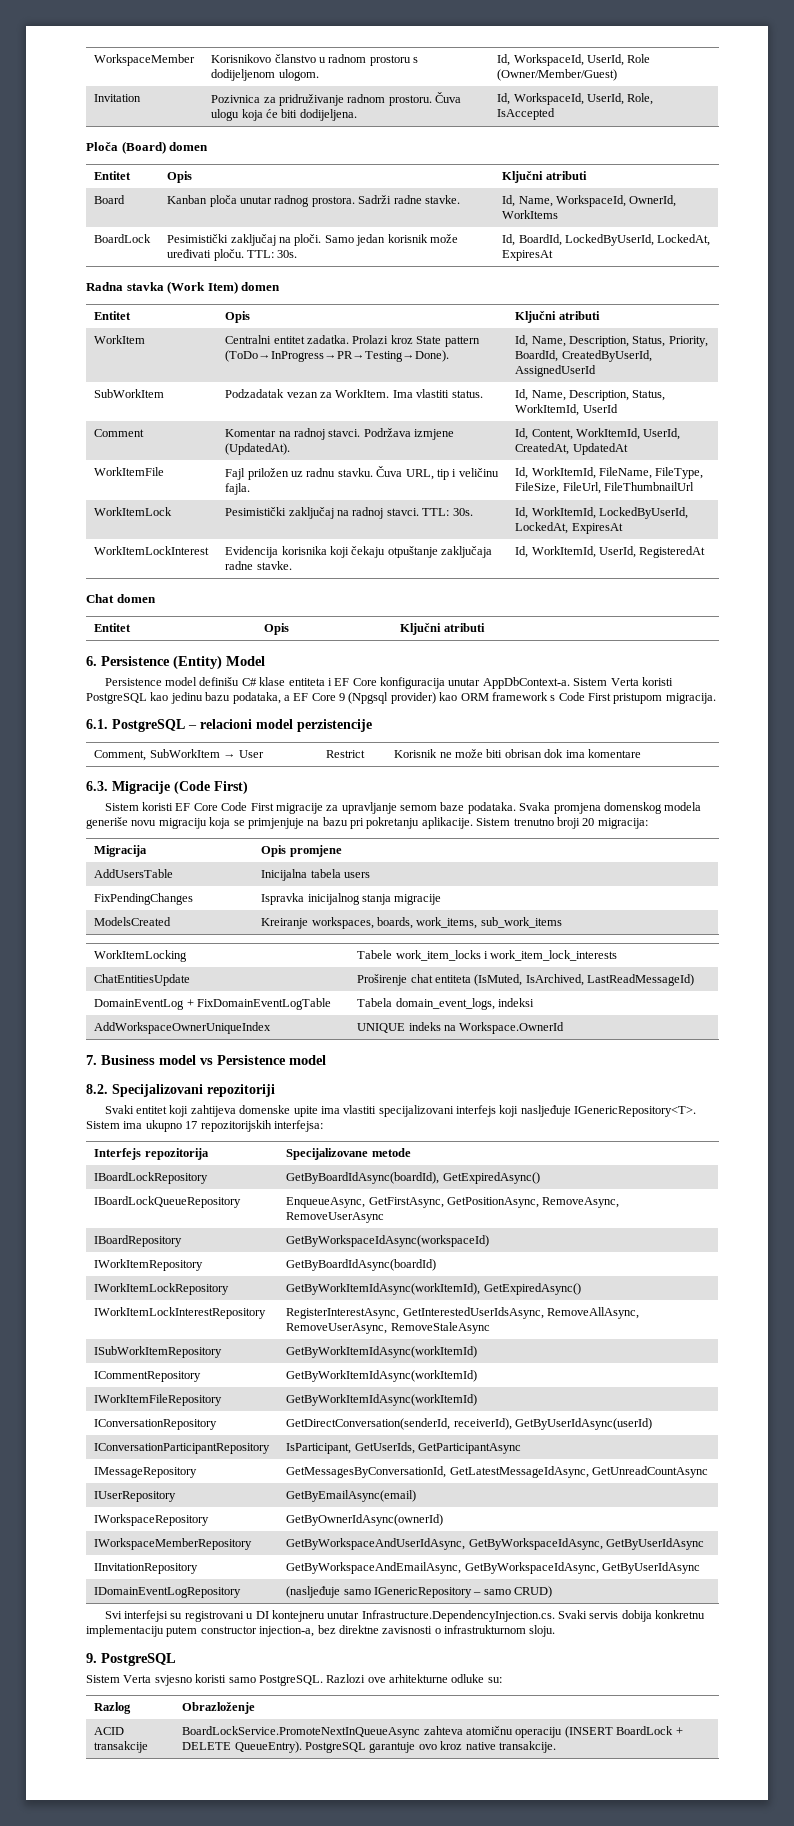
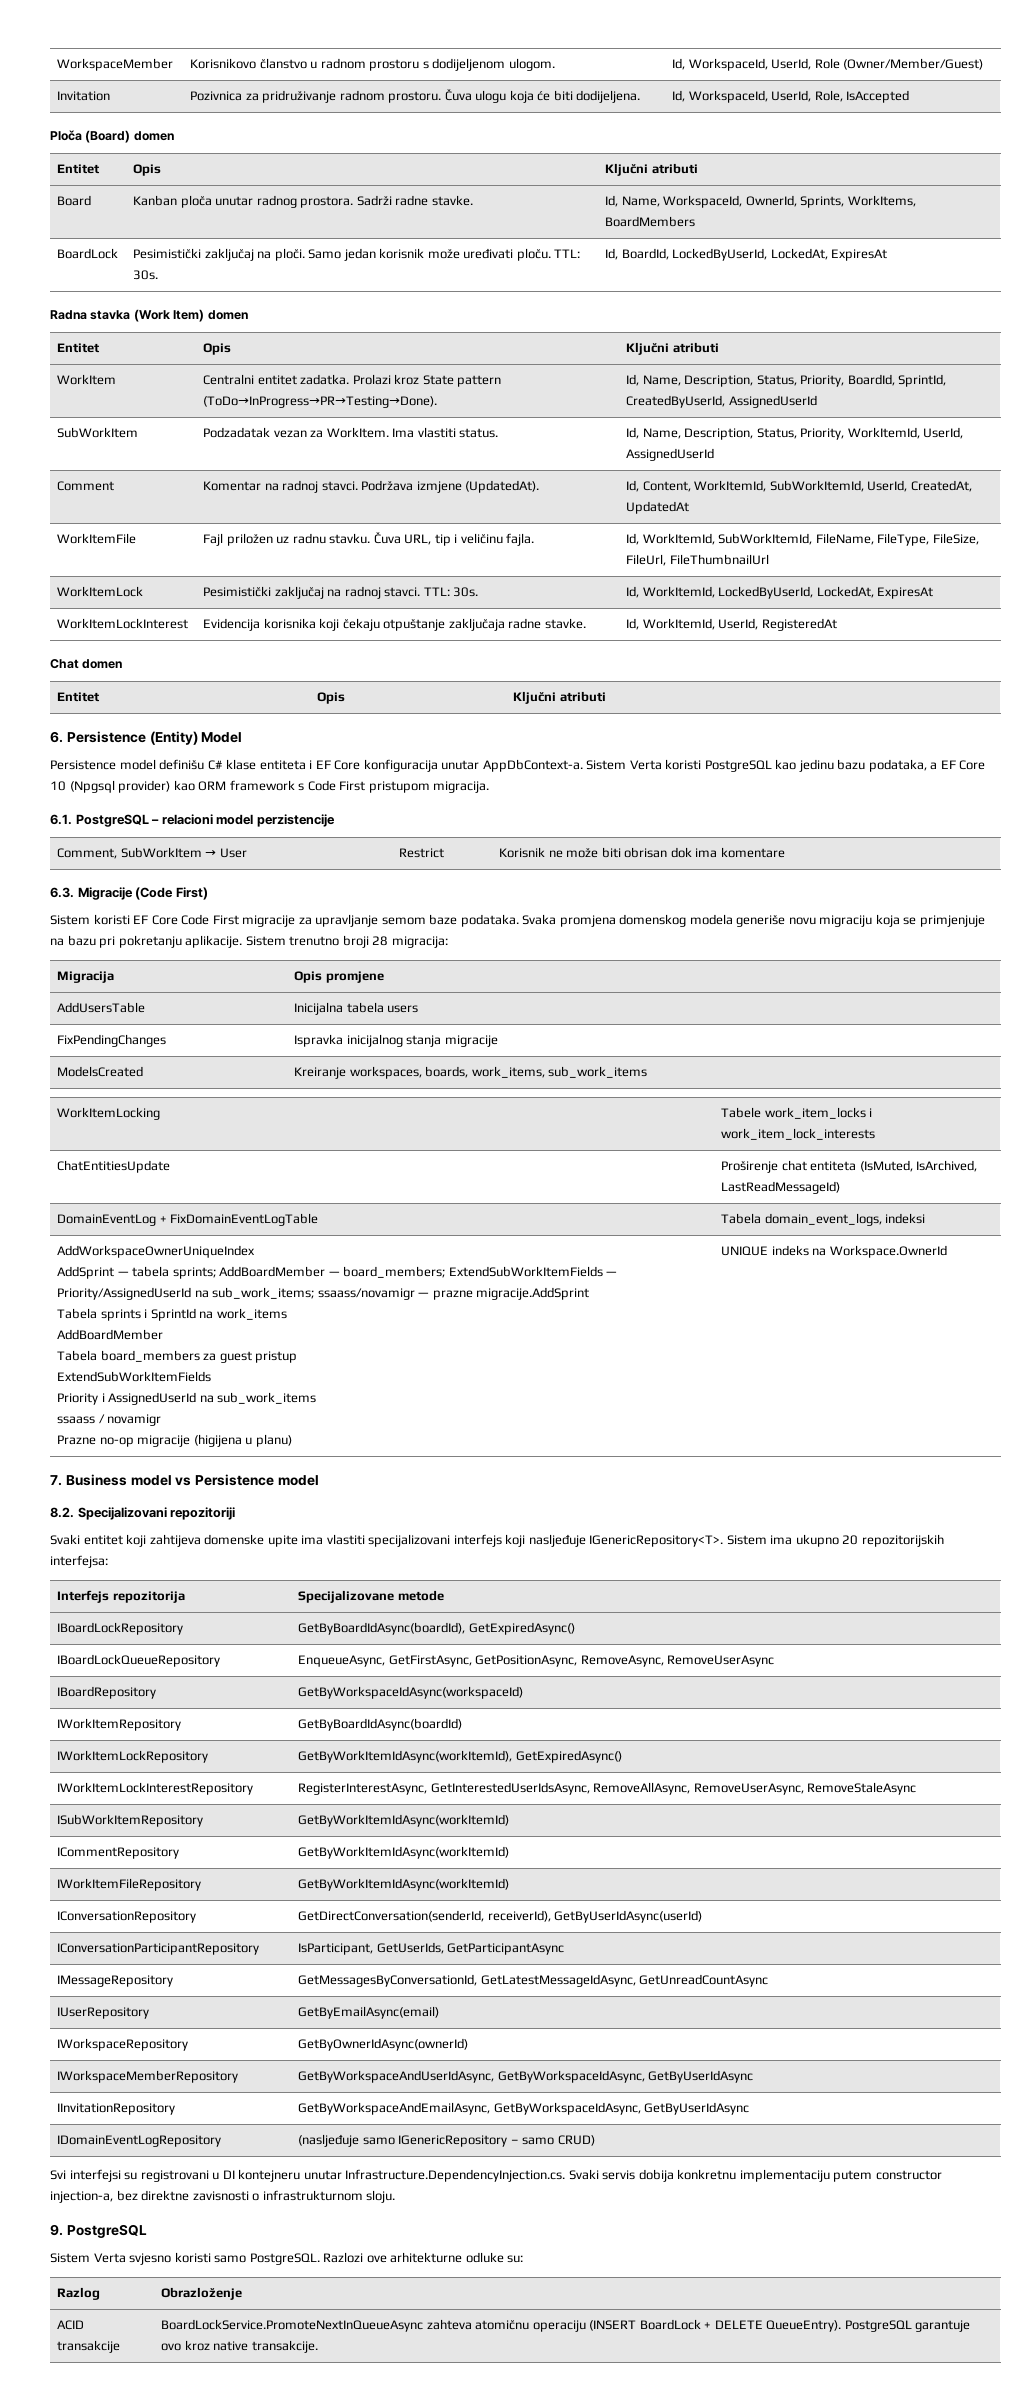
[502,210,559,219] WorkItems -> [800,195,916,208] [605,216,696,227] Sprints, WorkItems, BoardMembers
(559, 356) none -> [898,374,947,387] SprintId,
[515,404,618,416] WorkItemId, UserId -> [800,427,964,440] [626,448,715,461] Priority, WorkItemId, UserId, AssignedUserId
(641, 434) none -> [769,480,864,492] SubWorkItemId,
(596, 473) none -> [718,533,813,545] SubWorkItemId,
[339,693,345,701] 9 -> [50,781,66,791] 10
[582,818,595,826] 20 -> [372,936,389,946] 28
(272, 1028) none -> [57,1266,618,1279] [57,1287,590,1300] [57,1308,287,1321] [57,1329,164,1340] [57,1350,298,1363] [57,1371,212,1382] [57,1392,317,1405] [57,1414,162,1426] [57,1434,292,1447] // AddSprint — tabela sprints; AddBoardMember — board_members; ExtendSubWorkItemFields — Priority/AssignedUserId na sub_work_items; ssaass/novamigr — prazne migracije.AddSprint // Tabela sprints i SprintId na work_items // AddBoardMember // Tabela board_members za guest pristup // ExtendSubWorkItemFields // Priority i AssignedUserId na sub_work_items // ssaass / novamigr // Prazne no-op migracije (higijena u planu)
[185,1121,198,1129] 17 -> [842,1535,859,1545] 20

